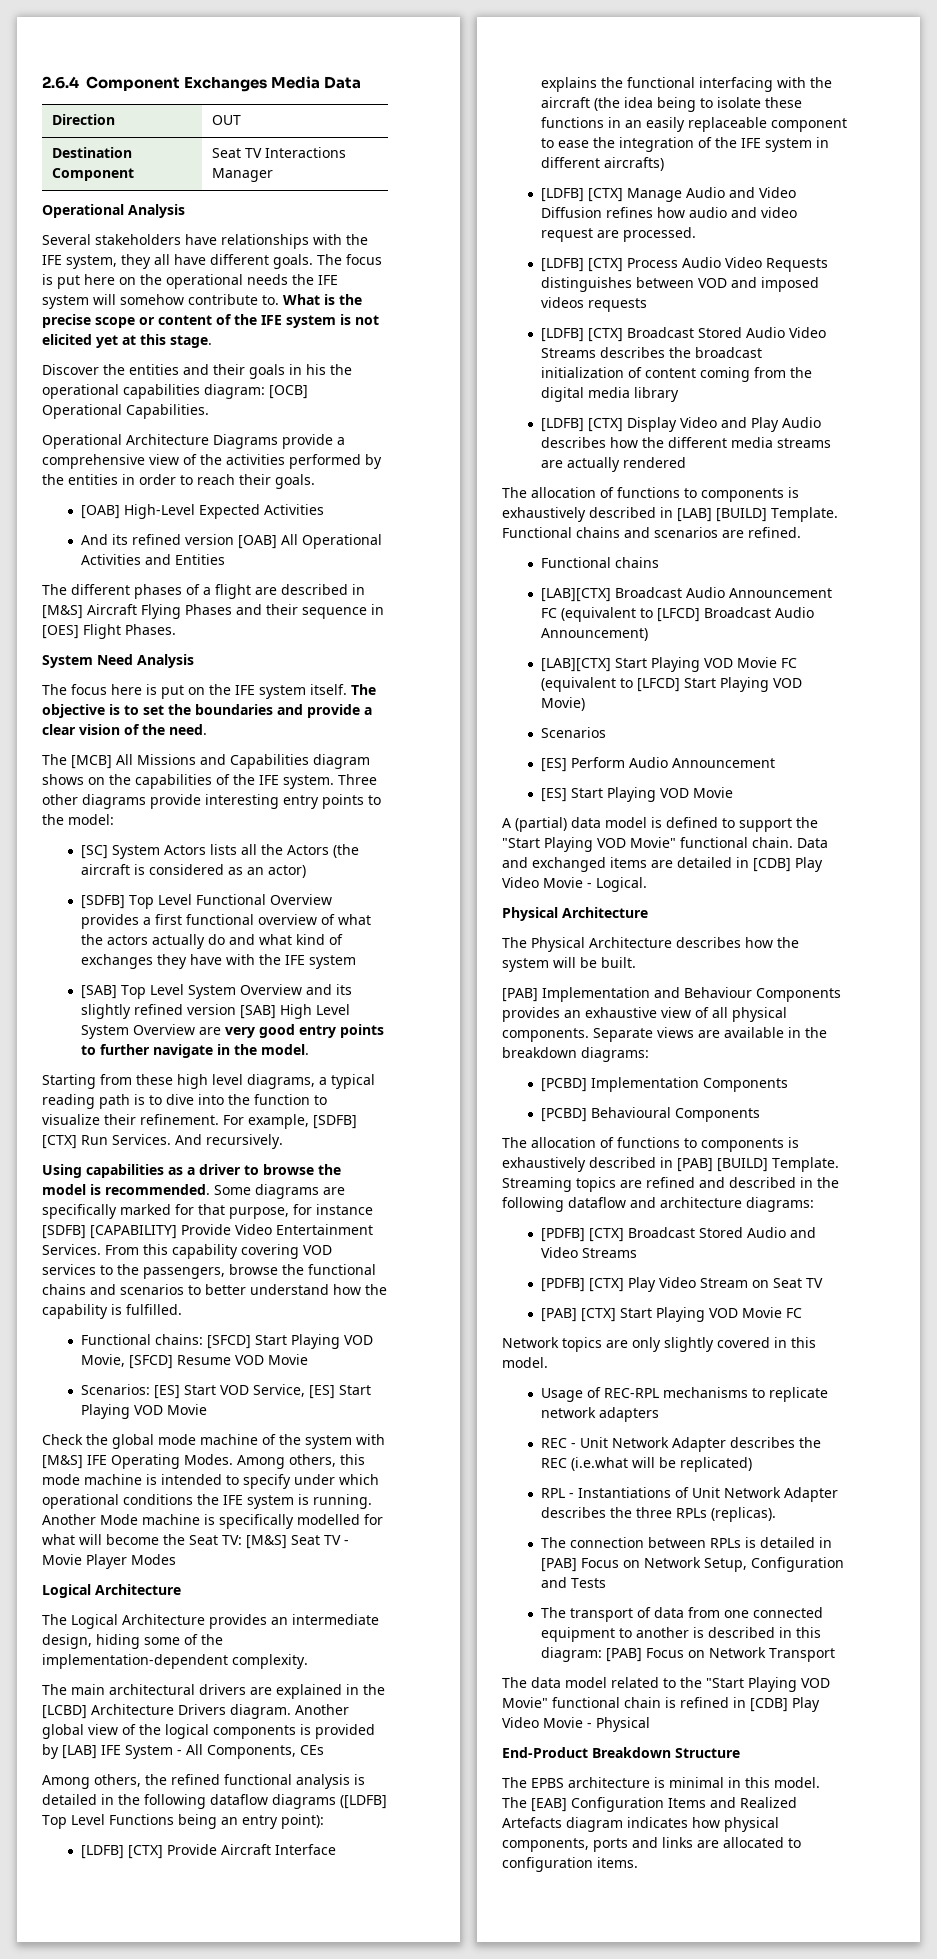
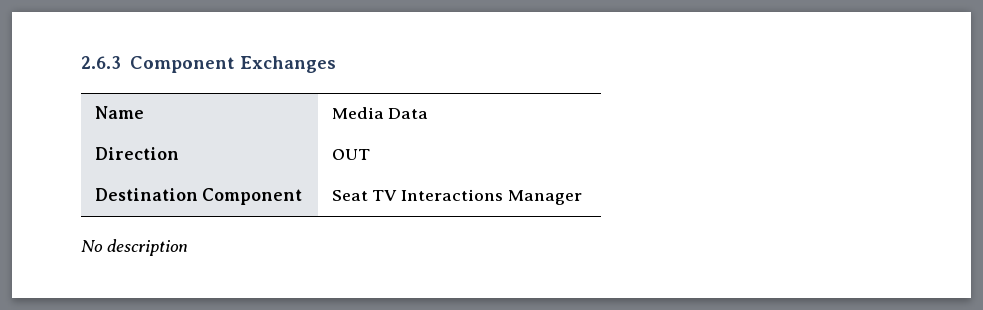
[42,76,79,89] 2.6.4 -> [81,56,121,69] 2.6.3
(268, 84) none -> [94,106,144,119] // Name |
[42,204,185,218] [42,234,368,249] [42,254,382,269] [42,274,338,289] [42,294,362,309] [42,314,379,328] [42,334,212,348] [42,364,352,379] [42,384,308,399] [42,404,209,419] [42,434,345,449] [42,454,382,469] [42,474,315,489] [80,504,324,519] [80,534,382,549] [80,554,225,565] [42,584,365,599] [42,604,384,619] [42,624,176,639] [42,654,194,668] [42,684,376,699] [42,704,372,718] [42,724,207,735] [42,754,370,769] [42,774,377,789] [42,794,381,809] [42,814,114,825] [80,844,359,859] [80,864,306,878] [80,894,332,909] [80,914,371,929] [80,934,343,949] [80,954,356,969] [80,984,352,999] [80,1004,350,1019] [80,1024,384,1039] [80,1044,309,1058] [42,1074,375,1089] [42,1094,327,1109] [42,1114,357,1129] [42,1134,283,1149] [42,1164,341,1178] [42,1184,345,1199] [42,1204,373,1219] [42,1224,373,1239] [42,1244,332,1259] [42,1264,376,1279] [42,1284,387,1295] [42,1304,182,1319] [80,1334,373,1349] [80,1354,308,1369] [80,1384,371,1399] [80,1404,207,1419] [42,1434,385,1449] [42,1454,365,1469] [42,1474,379,1489] [42,1494,372,1509] [42,1514,383,1529] [42,1534,349,1549] [42,1554,176,1569] [42,1584,181,1598] [42,1614,379,1629] [42,1634,223,1649] [42,1654,308,1669] [42,1684,385,1699] [42,1704,349,1719] [42,1724,375,1739] [42,1744,324,1759] [42,1774,365,1789] [42,1794,387,1809] [42,1814,324,1829] [80,1844,336,1859] [540,77,832,92] [540,97,802,112] [540,117,847,132] [540,137,829,152] [540,157,664,171] [540,187,796,202] [540,207,797,218] [540,227,696,242] [540,257,828,272] [540,277,819,292] [540,297,647,312] [540,327,826,342] [540,347,762,358] [540,367,812,382] [540,387,679,402] [540,417,821,432] [540,437,831,448] [540,457,686,472] [502,487,799,502] [502,507,838,522] [502,527,801,538] [540,557,659,568] [540,587,832,602] [540,607,814,622] [540,628,648,641] [540,657,797,672] [540,677,802,692] [540,697,585,711] [540,727,606,738] [540,757,775,772] [540,787,733,802] [502,817,818,832] [502,837,828,852] [502,857,823,872] [502,877,647,892] [502,907,648,921] [502,937,799,952] [502,957,636,972] [502,987,841,1002] [502,1007,787,1022] [502,1027,827,1042] [502,1047,649,1062] [540,1077,788,1092] [540,1107,760,1122] [502,1137,799,1152] [502,1157,839,1172] [502,1177,839,1192] [502,1197,814,1212] [540,1227,816,1242] [540,1247,637,1258] [540,1277,823,1292] [540,1307,802,1322] [502,1337,816,1352] [502,1357,548,1368] [540,1387,828,1402] [540,1407,659,1422] [540,1437,821,1452] [540,1457,752,1472] [540,1487,838,1502] [540,1507,776,1522] [540,1537,832,1548] [540,1557,844,1572] [540,1577,606,1588] [540,1607,823,1622] [540,1627,821,1642] [540,1647,835,1662] [502,1677,830,1692] [502,1697,820,1712] [502,1717,650,1732] [502,1747,740,1758] [502,1777,820,1788] [502,1797,797,1812] [502,1817,779,1832] [502,1837,801,1852] [502,1857,638,1872] Operational Analysis // Several stakeholders have relationships with the IFE system, they all have different goals. The focus is put here on the operational needs the IFE system will somehow contribute to. What is the precise scope or content of the IFE system is not elicited yet at this stage. // Discover the entities and their goals in his the operational capabilities diagram: [OCB] Operational Capabilities. // Operational Architecture Diagrams provide a comprehensive view of the activities performed by the entities in order to reach their goals. // [OAB] High-Level Expected Activities // And its refined version [OAB] All Operational Activities and Entities // The different phases of a flight are described in [M&S] Aircraft Flying Phases and their sequence in [OES] Flight Phases. // System Need Analysis // The focus here is put on the IFE system itself. The objective is to set the boundaries and provide a clear vision of the need. // The [MCB] All Missions and Capabilities diagram shows on the capabilities of the IFE system. Three other diagrams provide interesting entry points to the model: // [SC] System Actors lists all the Actors (the aircraft is considered as an actor) // [SDFB] Top Level Functional Overview provides a first functional overview of what the actors actually do and what kind of exchanges they have with the IFE system // [SAB] Top Level System Overview and its slightly refined version [SAB] High Level System Overview are very good entry points to further navigate in the model. // Starting from these high level diagrams, a typical reading path is to dive into the function to visualize their refinement. For example, [SDFB] [CTX] Run Services. And recursively. // Using capabilities as a driver to browse the model is recommended. Some diagrams are specifically marked for that purpose, for instance [SDFB] [CAPABILITY] Provide Video Entertainment Services. From this capability covering VOD services to the passengers, browse the functional chains and scenarios to better understand how the capability is fulfilled. // Functional chains: [SFCD] Start Playing VOD Movie, [SFCD] Resume VOD Movie // Scenarios: [ES] Start VOD Service, [ES] Start Playing VOD Movie // Check the global mode machine of the system with [M&S] IFE Operating Modes. Among others, this mode machine is intended to specify under which operational conditions the IFE system is running. Another Mode machine is specifically modelled for what will become the Seat TV: [M&S] Seat TV - Movie Player Modes // Logical Architecture // The Logical Architecture provides an intermediate design, hiding some of the implementation-dependent complexity. // The main architectural drivers are explained in the [LCBD] Architecture Drivers diagram. Another global view of the logical components is provided by [LAB] IFE System - All Components, CEs // Among others, the refined functional analysis is detailed in the following dataflow diagrams ([LDFB] Top Level Functions being an entry point): // [LDFB] [CTX] Provide Aircraft Interface explains the functional interfacing with the aircraft (the idea being to isolate these functions in an easily replaceable component to ease the integration of the IFE system in different aircrafts) // [LDFB] [CTX] Manage Audio and Video Diffusion refines how audio and video request are processed. // [LDFB] [CTX] Process Audio Video Requests distinguishes between VOD and imposed videos requests // [LDFB] [CTX] Broadcast Stored Audio Video Streams describes the broadcast initialization of content coming from the digital media library // [LDFB] [CTX] Display Video and Play Audio describes how the different media streams are actually rendered // The allocation of functions to components is exhaustively described in [LAB] [BUILD] Template. Functional chains and scenarios are refined. // Functional chains // [LAB][CTX] Broadcast Audio Announcement FC (equivalent to [LFCD] Broadcast Audio Announcement) // [LAB][CTX] Start Playing VOD Movie FC (equivalent to [LFCD] Start Playing VOD Movie) // Scenarios // [ES] Perform Audio Announcement // [ES] Start Playing VOD Movie // A (partial) data model is defined to support the "Start Playing VOD Movie" functional chain. Data and exchanged items are detailed in [CDB] Play Video Movie - Logical. // Physical Architecture // The Physical Architecture describes how the system will be built. // [PAB] Implementation and Behaviour Components provides an exhaustive view of all physical components. Separate views are available in the breakdown diagrams: // [PCBD] Implementation Components // [PCBD] Behavioural Components // The allocation of functions to components is exhaustively described in [PAB] [BUILD] Template. Streaming topics are refined and described in the following dataflow and architecture diagrams: // [PDFB] [CTX] Broadcast Stored Audio and Video Streams // [PDFB] [CTX] Play Video Stream on Seat TV // [PAB] [CTX] Start Playing VOD Movie FC // Network topics are only slightly covered in this model. // Usage of REC-RPL mechanisms to replicate network adapters // REC - Unit Network Adapter describes the REC (i.e.what will be replicated) // RPL - Instantiations of Unit Network Adapter describes the three RPLs (replicas). // The connection between RPLs is detailed in [PAB] Focus on Network Setup, Configuration and Tests // The transport of data from one connected equipment to another is described in this diagram: [PAB] Focus on Network Transport // The data model related to the "Start Playing VOD Movie" functional chain is refined in [CDB] Play Video Movie - Physical // End-Product Breakdown Structure // The EPBS architecture is minimal in this model. The [EAB] Configuration Items and Realized Artefacts diagram indicates how physical components, ports and links are allocated to configuration items. -> [81,239,188,256] No description

